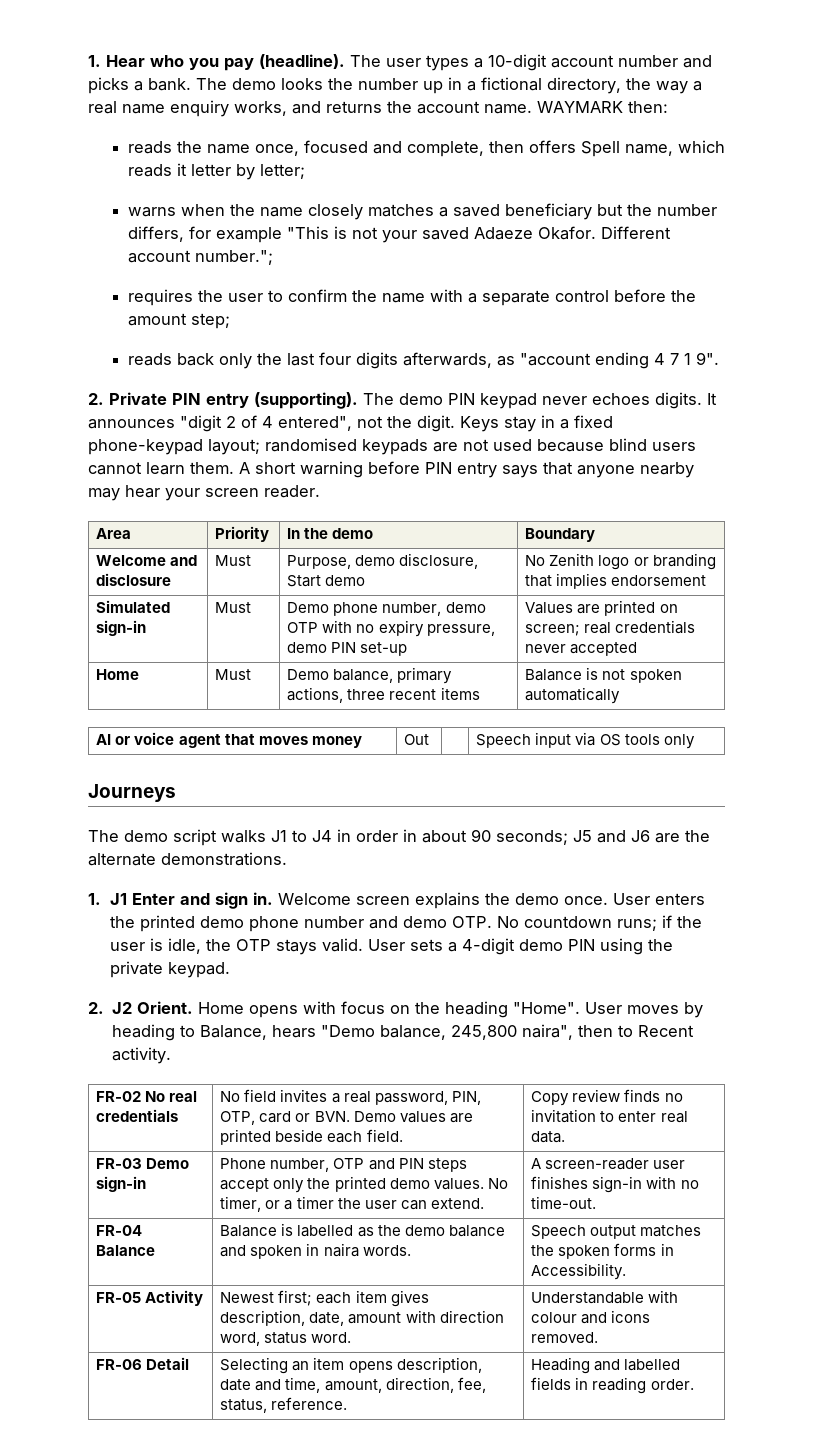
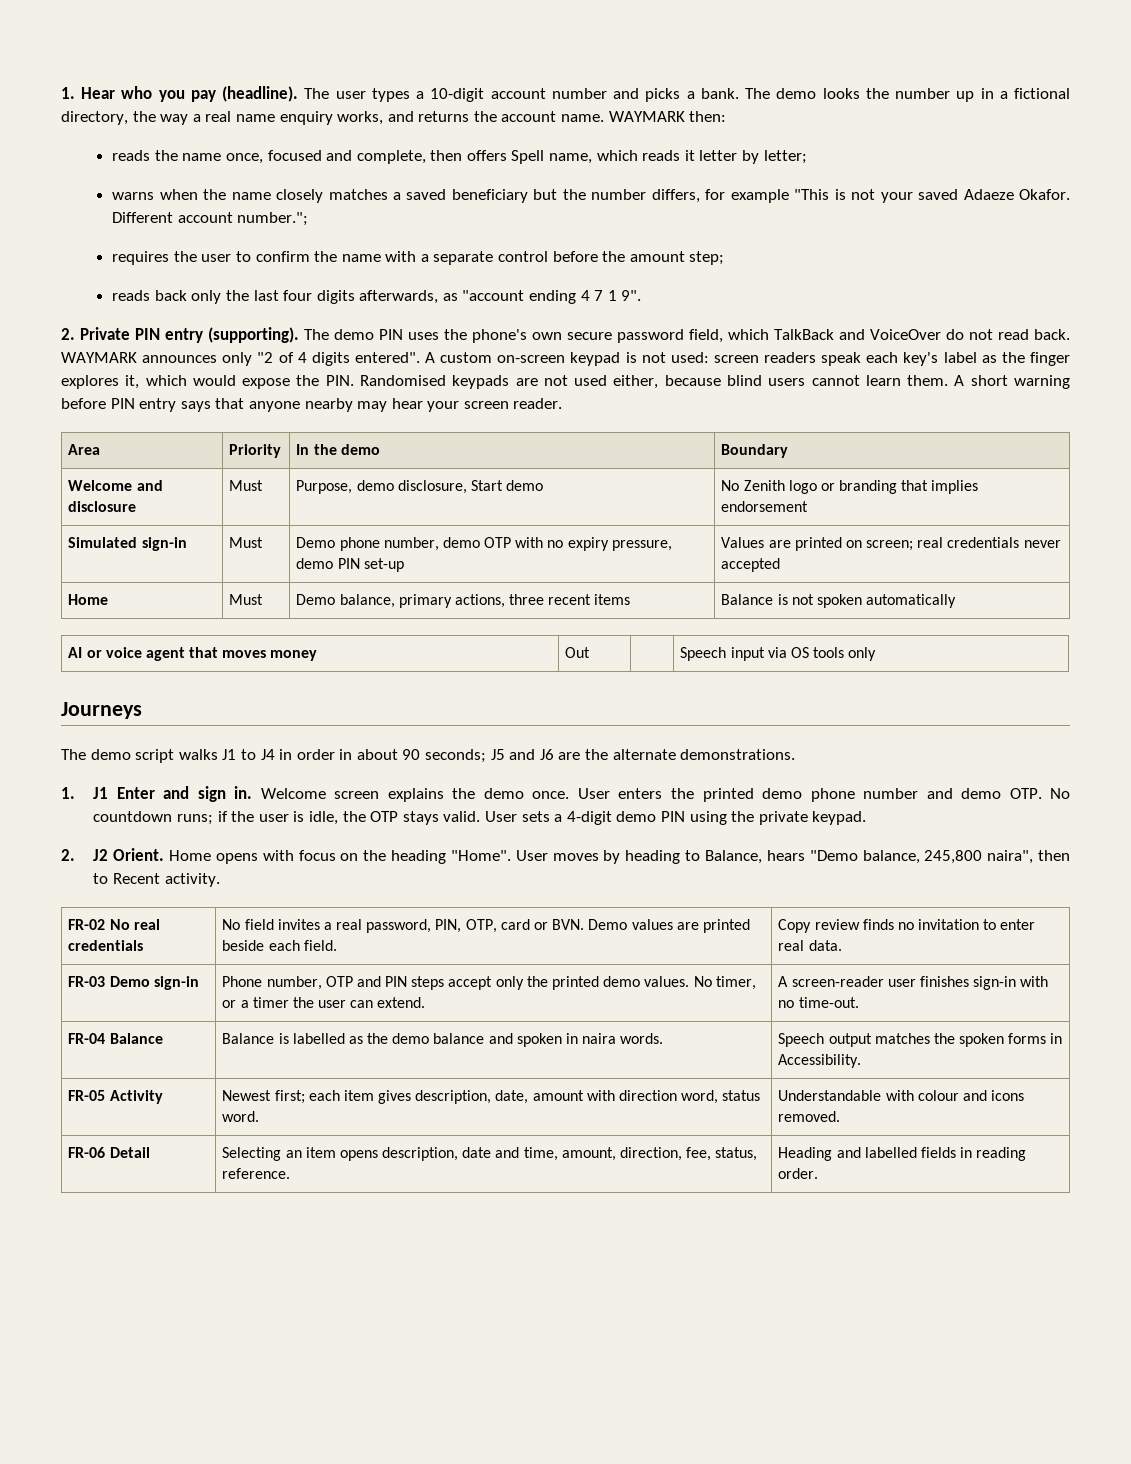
[480,392,717,409] [88,415,613,432] [88,438,357,455] keypad never echoes digits. It announces "digit 2 of 4 entered", not the digit. Keys stay in a fixed phone-keypad layout; randomised -> [408,329,1070,343] [61,352,1071,366] [61,375,446,389] uses the phone's own secure password field, which TalkBack and VoiceOver do not read back. WAYMARK announces only "2 of 4 digits entered". A custom on-screen keypad is not used: screen readers speak each key's label as the finger explores it, which would expose the PIN. Randomised
(532, 445) none -> [613,375,659,389] either,

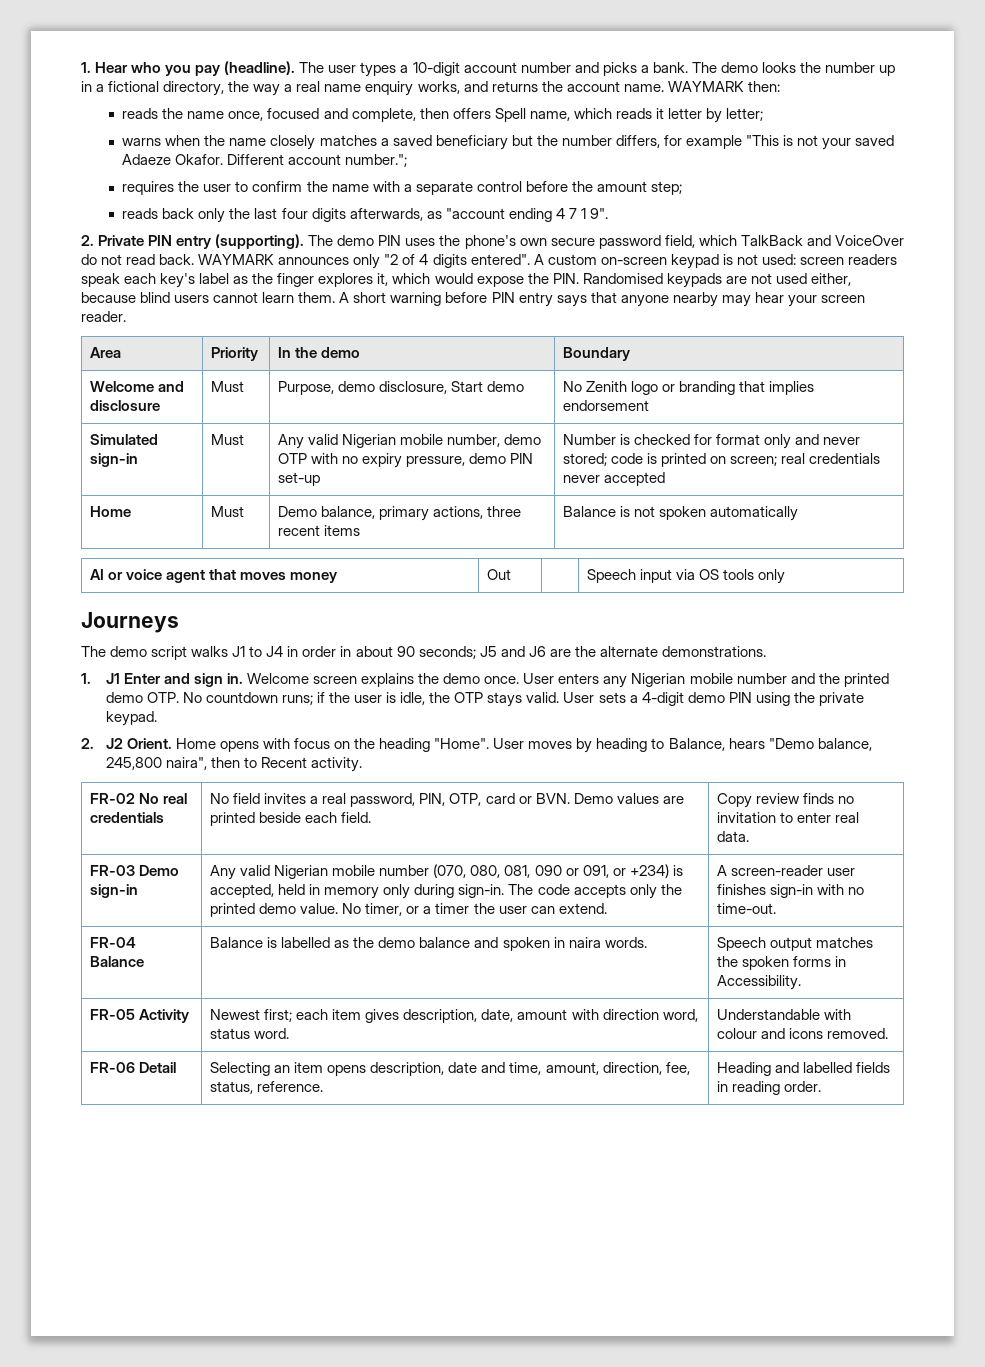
[296,537,380,551] Demo phone -> [278,434,444,449] Any valid Nigerian mobile
[721,537,791,548] Values are -> [563,434,861,449] [563,453,658,466] Number is checked for format only and never stored; code is
[670,788,953,802] the printed demo phone number and -> [603,673,889,688] any Nigerian mobile number and the printed
[222,976,493,990] Phone number, OTP and PIN steps accept -> [210,864,683,880] [210,884,626,899] Any valid Nigerian mobile number (070, 080, 081, 090 or 091, or +234) is accepted, held in memory only during sign-in. The code accepts
[644,976,690,987] values. -> [300,903,339,914] value.

